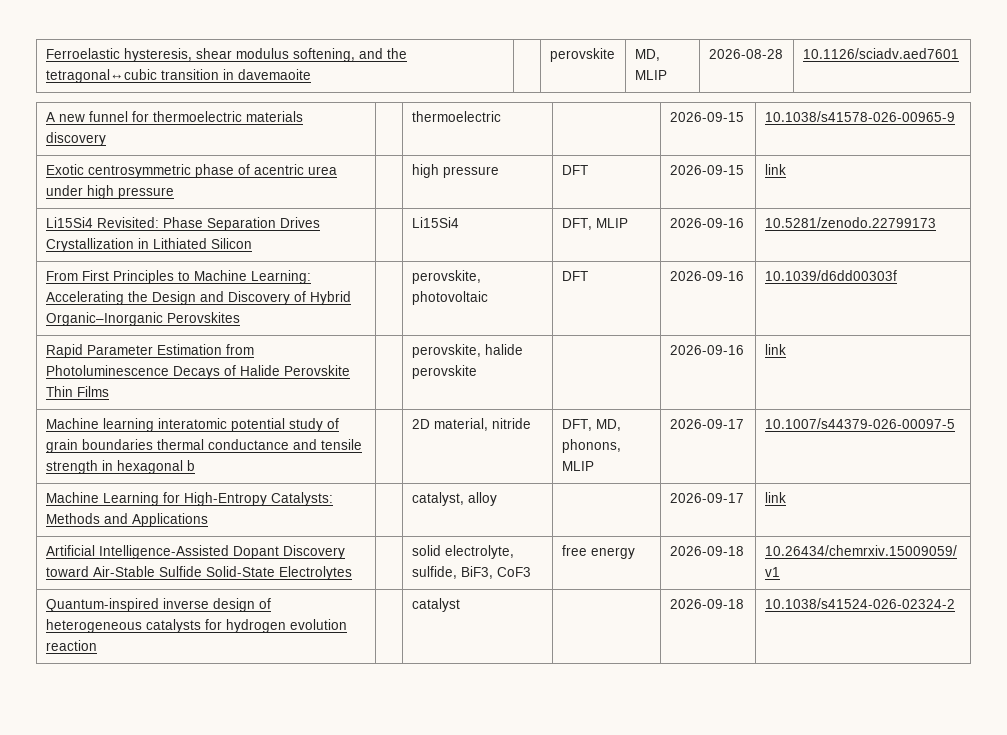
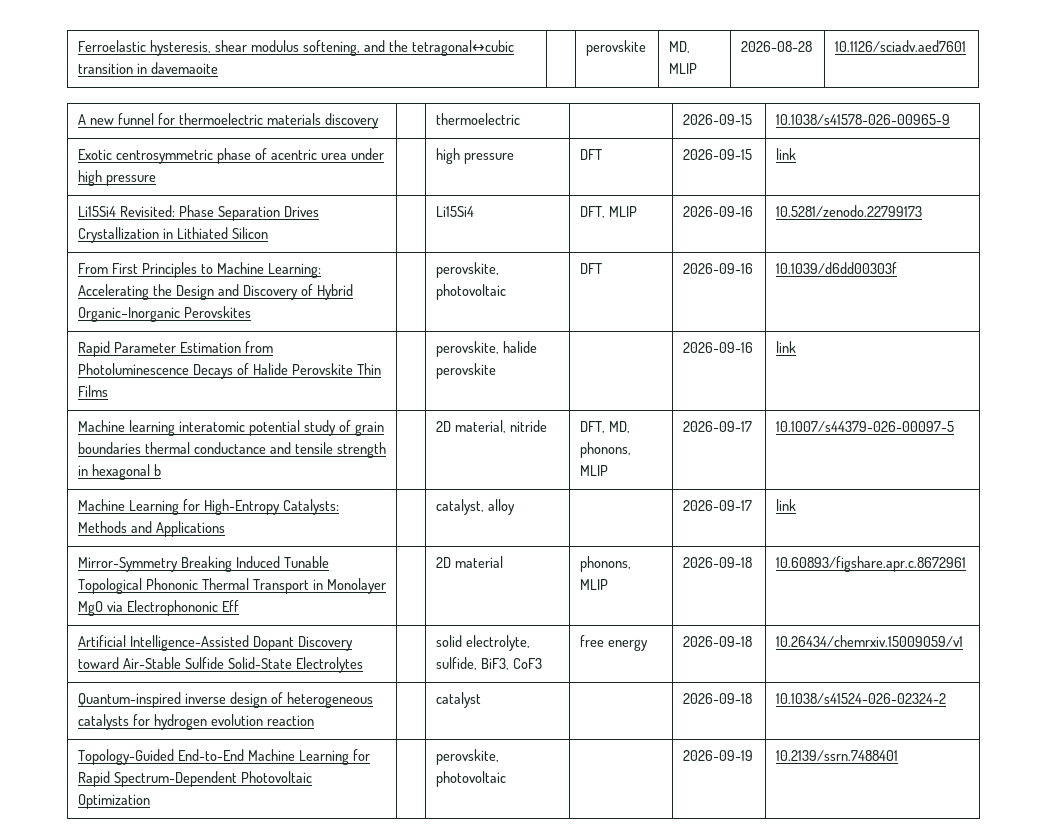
(786, 497) none -> [78,556,329,572] [78,578,386,594] [78,600,239,616] [436,556,504,568] [580,556,632,572] [580,579,609,590] [683,557,753,568] [776,556,967,572] // Mirror-Symmetry Breaking Induced Tunable Topological Phononic Thermal Transport in Monolayer MgO via Electrophononic Eff | | 2D material | phonons, MLIP | 2026-09-18 | 10.60893/figshare.apr.c.8672961
(955, 603) none -> [78,749,370,765] [78,771,312,787] [78,794,151,809] [436,749,500,765] [436,771,507,787] [683,750,754,761] [776,750,899,761] // Topology-Guided End-to-End Machine Learning for Rapid Spectrum-Dependent Photovoltaic Optimization | | perovskite, photovoltaic | | 2026-09-19 | 10.2139/ssrn.7488401

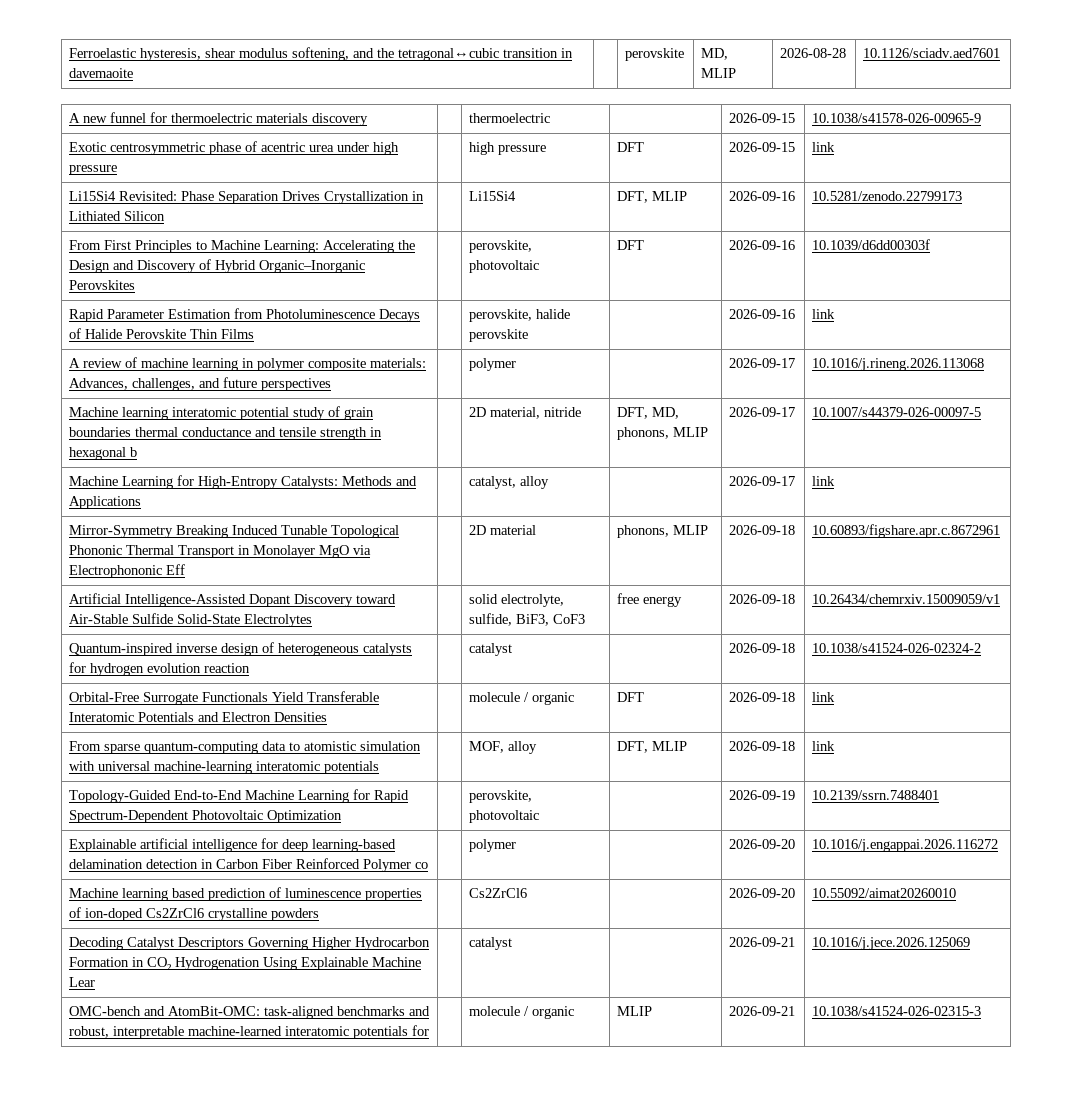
(797, 347) none -> [69,357,427,371] [69,377,332,391] [469,358,517,371] [729,358,796,368] [812,358,985,371] // A review of machine learning in polymer composite materials: Advances, challenges, and future perspectives | | polymer | | 2026-09-17 | 10.1016/j.rineng.2026.113068
(947, 698) none -> [69,691,380,705] [69,712,328,722] [469,692,575,705] [617,692,645,702] [729,692,796,702] [812,692,836,702] [69,741,422,754] [69,761,380,774] [469,741,538,754] [617,741,688,753] [729,741,796,751] [812,741,836,751] // Orbital-Free Surrogate Functionals Yield Transferable Interatomic Potentials and Electron Densities | | molecule / organic | DFT | 2026-09-18 | link // From sparse quantum-computing data to atomistic simulation with universal machine-learning interatomic potentials | | MOF, alloy | DFT, MLIP | 2026-09-18 | link
(899, 755) none -> [69,838,397,852] [69,858,429,872] [469,839,517,852] [729,839,796,849] [812,839,999,852] [69,887,423,901] [69,907,320,921] [469,888,528,898] [729,888,796,898] [812,888,957,898] [69,937,431,950] [69,957,422,970] [69,977,96,987] [469,937,513,950] [729,937,796,947] [812,937,971,950] [69,1006,431,1019] [69,1025,430,1039] [469,1006,575,1019] [617,1006,653,1016] [729,1006,796,1016] [812,1006,982,1016] // Explainable artificial intelligence for deep learning-based delamination detection in Carbon Fiber Reinforced Polymer co | | polymer | | 2026-09-20 | 10.1016/j.engappai.2026.116272 // Machine learning based prediction of luminescence properties of ion-doped Cs2ZrCl6 crystalline powders | | Cs2ZrCl6 | | 2026-09-20 | 10.55092/aimat20260010 // Decoding Catalyst Descriptors Governing Higher Hydrocarbon Formation in CO₂ Hydrogenation Using Explainable Machine Lear | | catalyst | | 2026-09-21 | 10.1016/j.jece.2026.125069 // OMC-bench and AtomBit-OMC: task-aligned benchmarks and robust, interpretable machine-learned interatomic potentials for | | molecule / organic | MLIP | 2026-09-21 | 10.1038/s41524-026-02315-3

